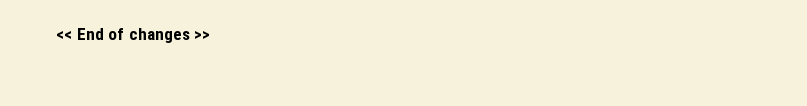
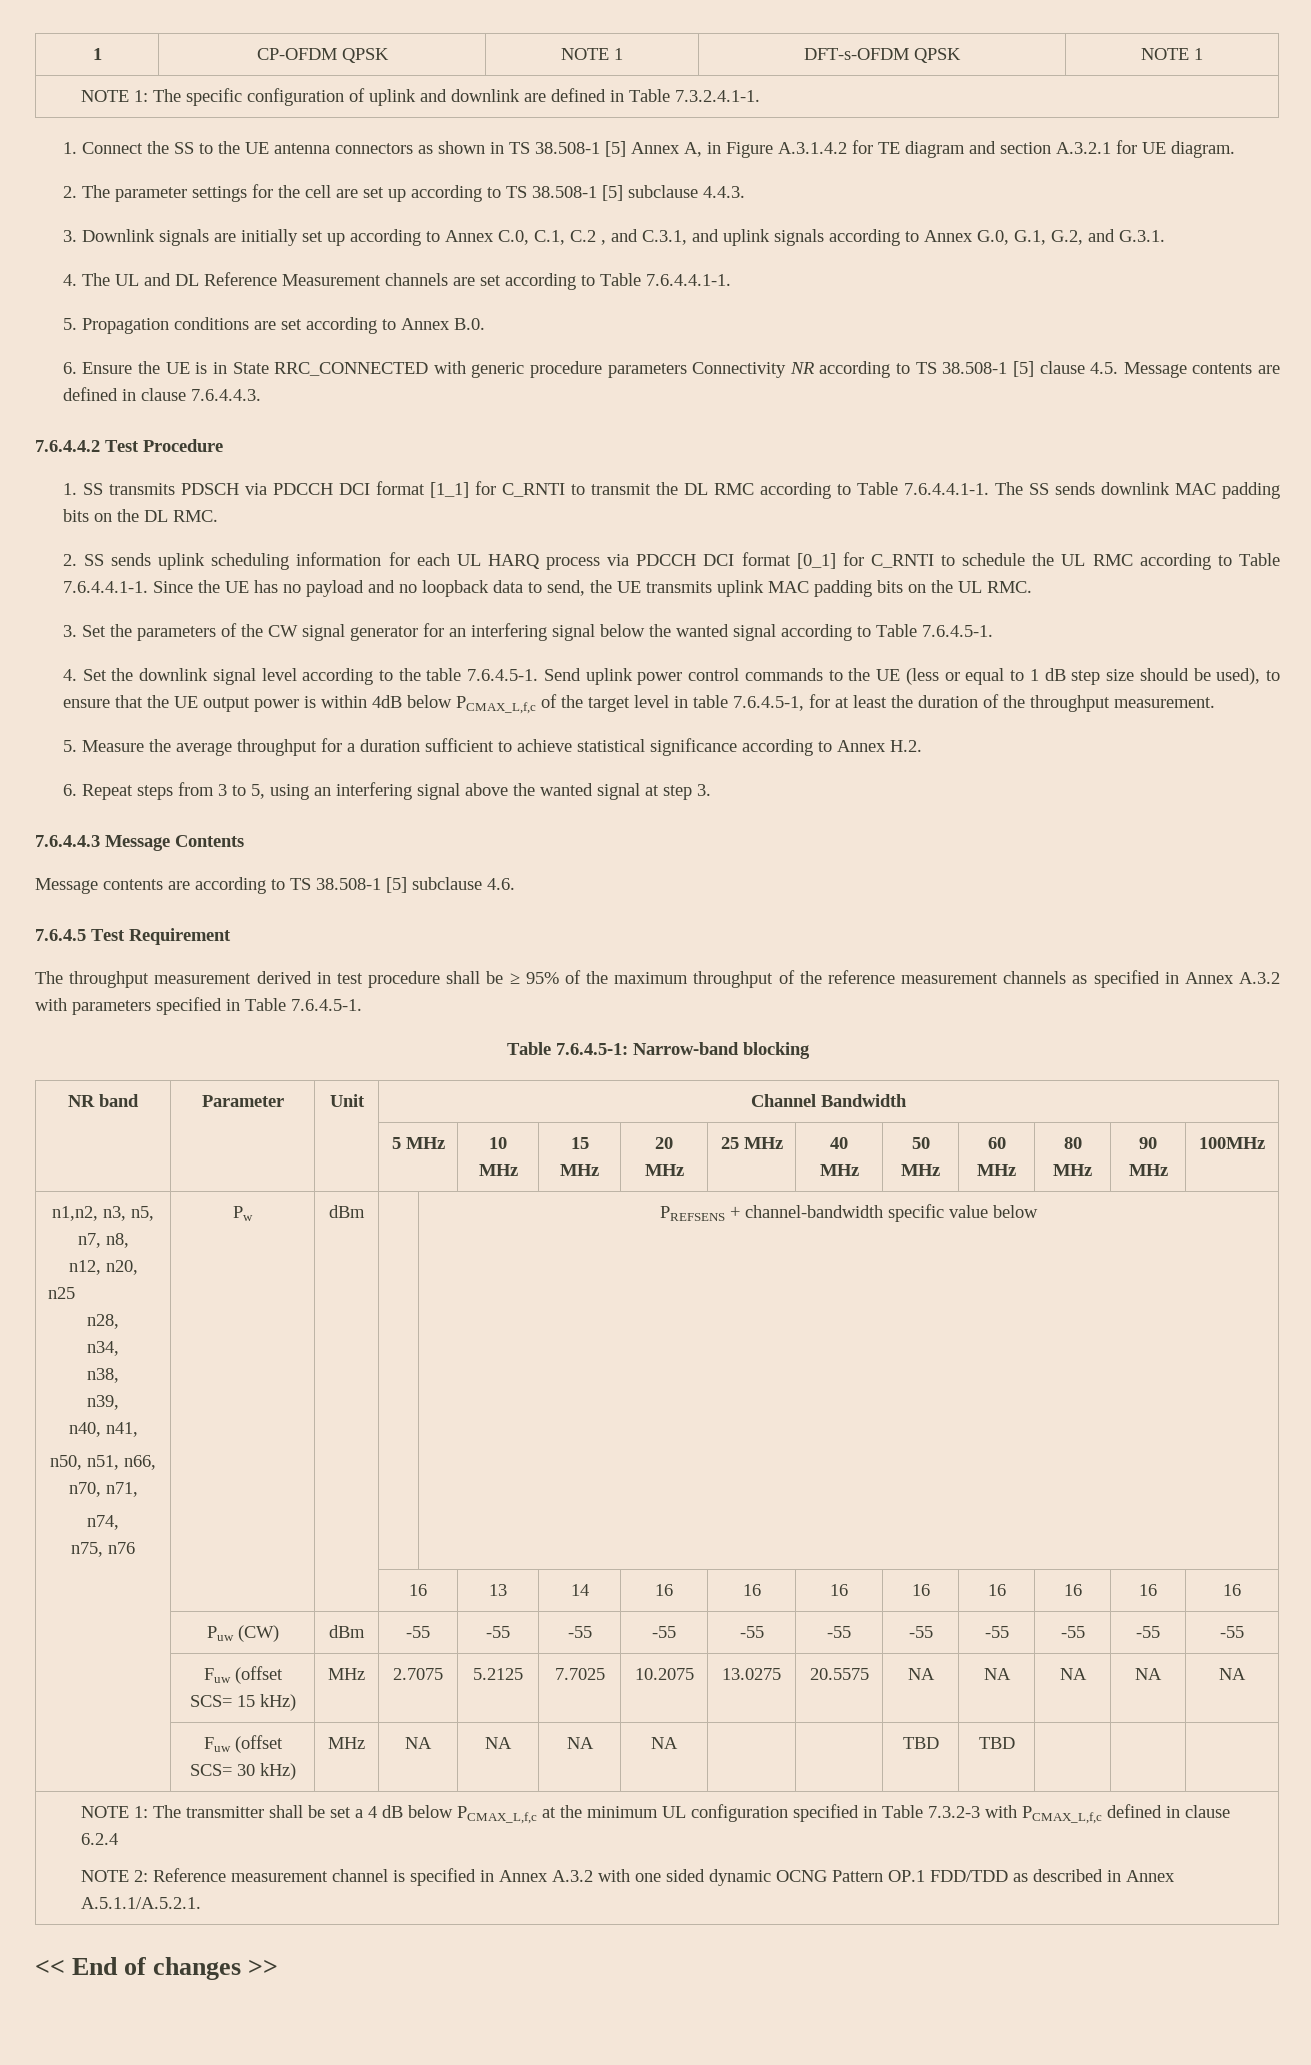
(56, 35) none -> [92,48,102,60] [256,48,389,63] [561,48,623,60] [804,48,961,63] [1141,48,1203,60] [81,88,761,106] [62,140,1235,158] [62,184,745,202] [62,229,1165,246] [62,272,731,290] [62,317,485,334] [62,361,1281,378] [62,387,261,401] [35,439,223,452] [62,481,1281,499] [62,509,218,522] [62,552,1281,570] [62,580,1032,597] [62,623,993,641] [62,668,1280,685] [62,694,1215,714] [62,738,922,756] [62,782,711,800] [35,835,244,851] [35,877,515,894] [35,928,231,945] [35,970,1281,988] [35,997,362,1015] [506,1042,810,1059] [68,1094,139,1107] [201,1095,284,1107] [329,1094,365,1107] [751,1094,907,1107] [391,1137,445,1149] [489,1137,507,1149] [478,1164,518,1176] [570,1137,589,1149] [560,1164,599,1176] [655,1137,673,1149] [644,1164,684,1176] [720,1137,783,1149] [830,1137,848,1149] [819,1164,859,1176] [911,1137,930,1149] [901,1164,940,1176] [987,1137,1006,1149] [977,1164,1016,1176] [1063,1137,1082,1149] [1053,1164,1092,1176] [1139,1137,1157,1149] [1128,1164,1168,1176] [1199,1137,1265,1149] [52,1206,154,1221] [77,1233,129,1248] [68,1260,138,1275] [48,1287,76,1299] [87,1314,119,1329] [87,1341,119,1356] [87,1368,119,1383] [87,1395,119,1410] [68,1422,138,1437] [50,1455,156,1470] [68,1482,138,1497] [87,1515,119,1530] [71,1542,135,1557] [233,1206,253,1221] [329,1205,365,1218] [660,1204,1038,1222] [409,1584,427,1596] [489,1584,507,1596] [570,1584,589,1596] [655,1584,673,1596] [742,1584,761,1596] [830,1584,848,1596] [911,1584,930,1596] [987,1584,1006,1596] [1063,1584,1082,1596] [1139,1584,1157,1596] [1223,1584,1241,1596] [206,1625,279,1642] [329,1625,365,1638] [406,1626,430,1638] [486,1626,510,1638] [567,1626,592,1638] [652,1626,676,1638] [739,1626,764,1638] [827,1626,851,1638] [908,1626,933,1638] [984,1626,1009,1638] [1060,1626,1085,1638] [1136,1626,1160,1638] [1220,1626,1244,1638] [203,1666,283,1684] [189,1694,296,1711] [328,1668,365,1680] [393,1668,443,1680] [473,1668,523,1680] [554,1668,605,1680] [634,1668,694,1680] [722,1668,781,1680] [809,1668,869,1680] [907,1668,935,1680] [983,1668,1011,1680] [1059,1668,1087,1680] [1135,1668,1162,1680] [1219,1668,1246,1680] [203,1735,283,1753] [189,1763,296,1780] [328,1737,365,1749] [405,1737,432,1749] [485,1737,512,1749] [566,1737,594,1749] [651,1737,678,1749] [902,1737,939,1749] [978,1737,1015,1749] [81,1804,1231,1824] [81,1833,119,1845] [81,1868,1176,1886] [81,1897,202,1909] 1 | CP-OFDM QPSK | NOTE 1 | DFT-s-OFDM QPSK | NOTE 1 // NOTE 1: The specific configuration of uplink and downlink are defined in Table 7.3.2.4.1-1. // 1. Connect the SS to the UE antenna connectors as shown in TS 38.508-1 [5] Annex A, in Figure A.3.1.4.2 for TE diagram and section A.3.2.1 for UE diagram. // 2. The parameter settings for the cell are set up according to TS 38.508-1 [5] subclause 4.4.3. // 3. Downlink signals are initially set up according to Annex C.0, C.1, C.2 , and C.3.1, and uplink signals according to Annex G.0, G.1, G.2, and G.3.1. // 4. The UL and DL Reference Measurement channels are set according to Table 7.6.4.4.1-1. // 5. Propagation conditions are set according to Annex B.0. // 6. Ensure the UE is in State RRC_CONNECTED with generic procedure parameters Connectivity NR according to TS 38.508-1 [5] clause 4.5. Message contents are defined in clause 7.6.4.4.3. // 7.6.4.4.2 Test Procedure // 1. SS transmits PDSCH via PDCCH DCI format [1_1] for C_RNTI to transmit the DL RMC according to Table 7.6.4.4.1-1. The SS sends downlink MAC padding bits on the DL RMC. // 2. SS sends uplink scheduling information for each UL HARQ process via PDCCH DCI format [0_1] for C_RNTI to schedule the UL RMC according to Table 7.6.4.4.1-1. Since the UE has no payload and no loopback data to send, the UE transmits uplink MAC padding bits on the UL RMC. // 3. Set the parameters of the CW signal generator for an interfering signal below the wanted signal according to Table 7.6.4.5-1. // 4. Set the downlink signal level according to the table 7.6.4.5-1. Send uplink power control commands to the UE (less or equal to 1 dB step size should be used), to ensure that the UE output power is within 4dB below PCMAX_L,f,c of the target level in table 7.6.4.5-1, for at least the duration of the throughput measurement. // 5. Measure the average throughput for a duration sufficient to achieve statistical significance according to Annex H.2. // 6. Repeat steps from 3 to 5, using an interfering signal above the wanted signal at step 3. // 7.6.4.4.3 Message Contents // Message contents are according to TS 38.508-1 [5] subclause 4.6. // 7.6.4.5 Test Requirement // The throughput measurement derived in test procedure shall be ≥ 95% of the maximum throughput of the reference measurement channels as specified in Annex A.3.2 with parameters specified in Table 7.6.4.5-1. // Table 7.6.4.5-1: Narrow-band blocking // NR band | Parameter | Unit | Channel Bandwidth // | | | 5 MHz | 10 MHz | 15 MHz | 20 MHz | 25 MHz | 40 MHz | 50 MHz | 60 MHz | 80 MHz | 90 MHz | 100MHz // n1,n2, n3, n5, n7, n8, // n12, n20, // n25 // n28, // n34, // n38, // n39, // n40, n41, // n50, n51, n66, n70, n71, // n74, // n75, n76 | Pw | dBm | | PREFSENS + channel-bandwidth specific value below // | | | 16 | 13 | 14 | 16 | 16 | 16 | 16 | 16 | 16 | 16 | 16 // | Puw (CW) | dBm | -55 | -55 | -55 | -55 | -55 | -55 | -55 | -55 | -55 | -55 | -55 // | Fuw (offset SCS= 15 kHz) | MHz | 2.7075 | 5.2125 | 7.7025 | 10.2075 | 13.0275 | 20.5575 | NA | NA | NA | NA | NA // | Fuw (offset SCS= 30 kHz) | MHz | NA | NA | NA | NA | | | TBD | TBD | | | // NOTE 1: The transmitter shall be set a 4 dB below PCMAX_L,f,c at the minimum UL configuration specified in Table 7.3.2-3 with PCMAX_L,f,c defined in clause 6.2.4 // NOTE 2: Reference measurement channel is specified in Annex A.3.2 with one sided dynamic OCNG Pattern OP.1 FDD/TDD as described in Annex A.5.1.1/A.5.2.1. //

